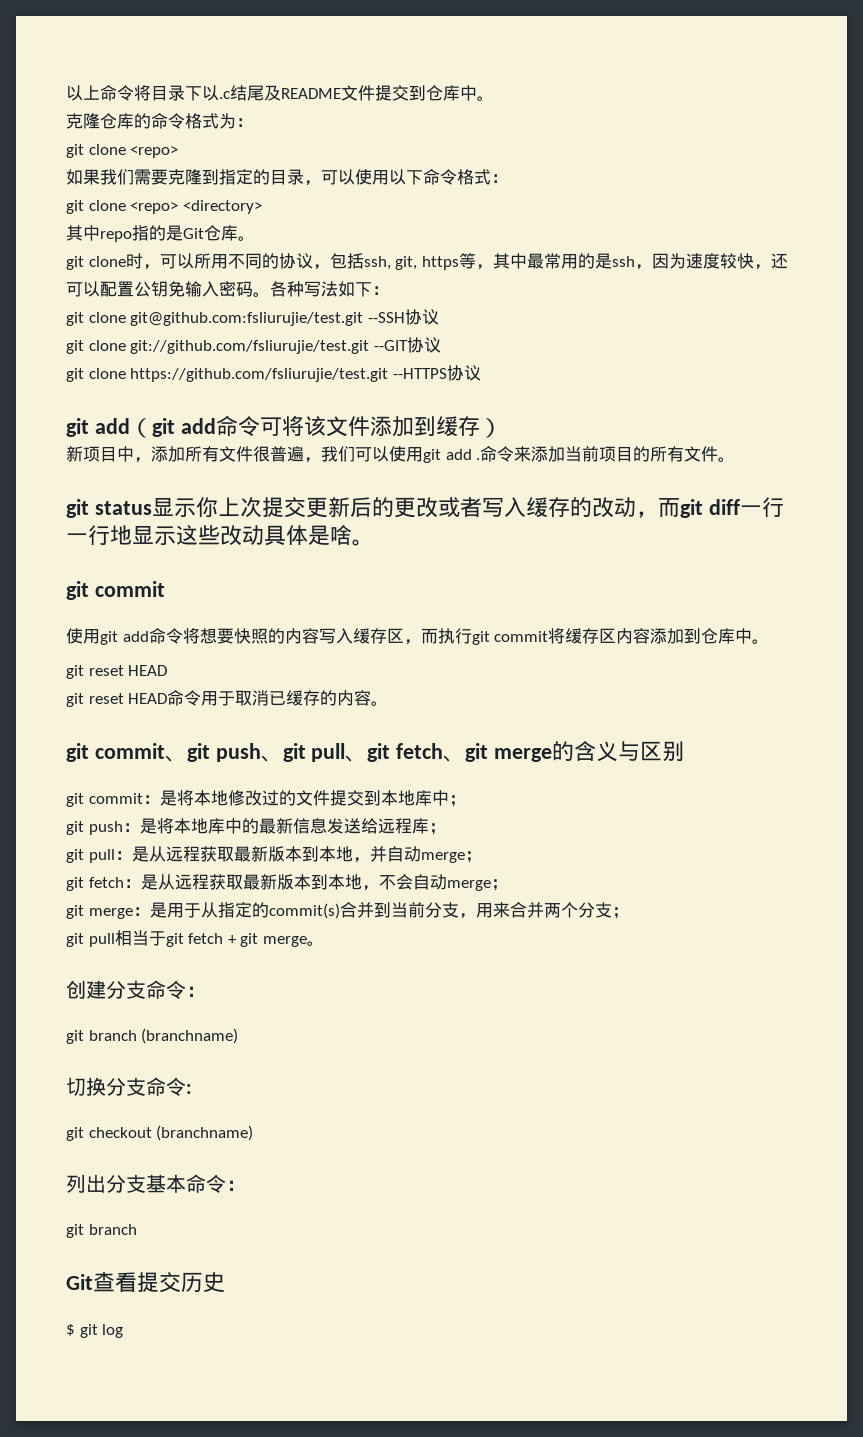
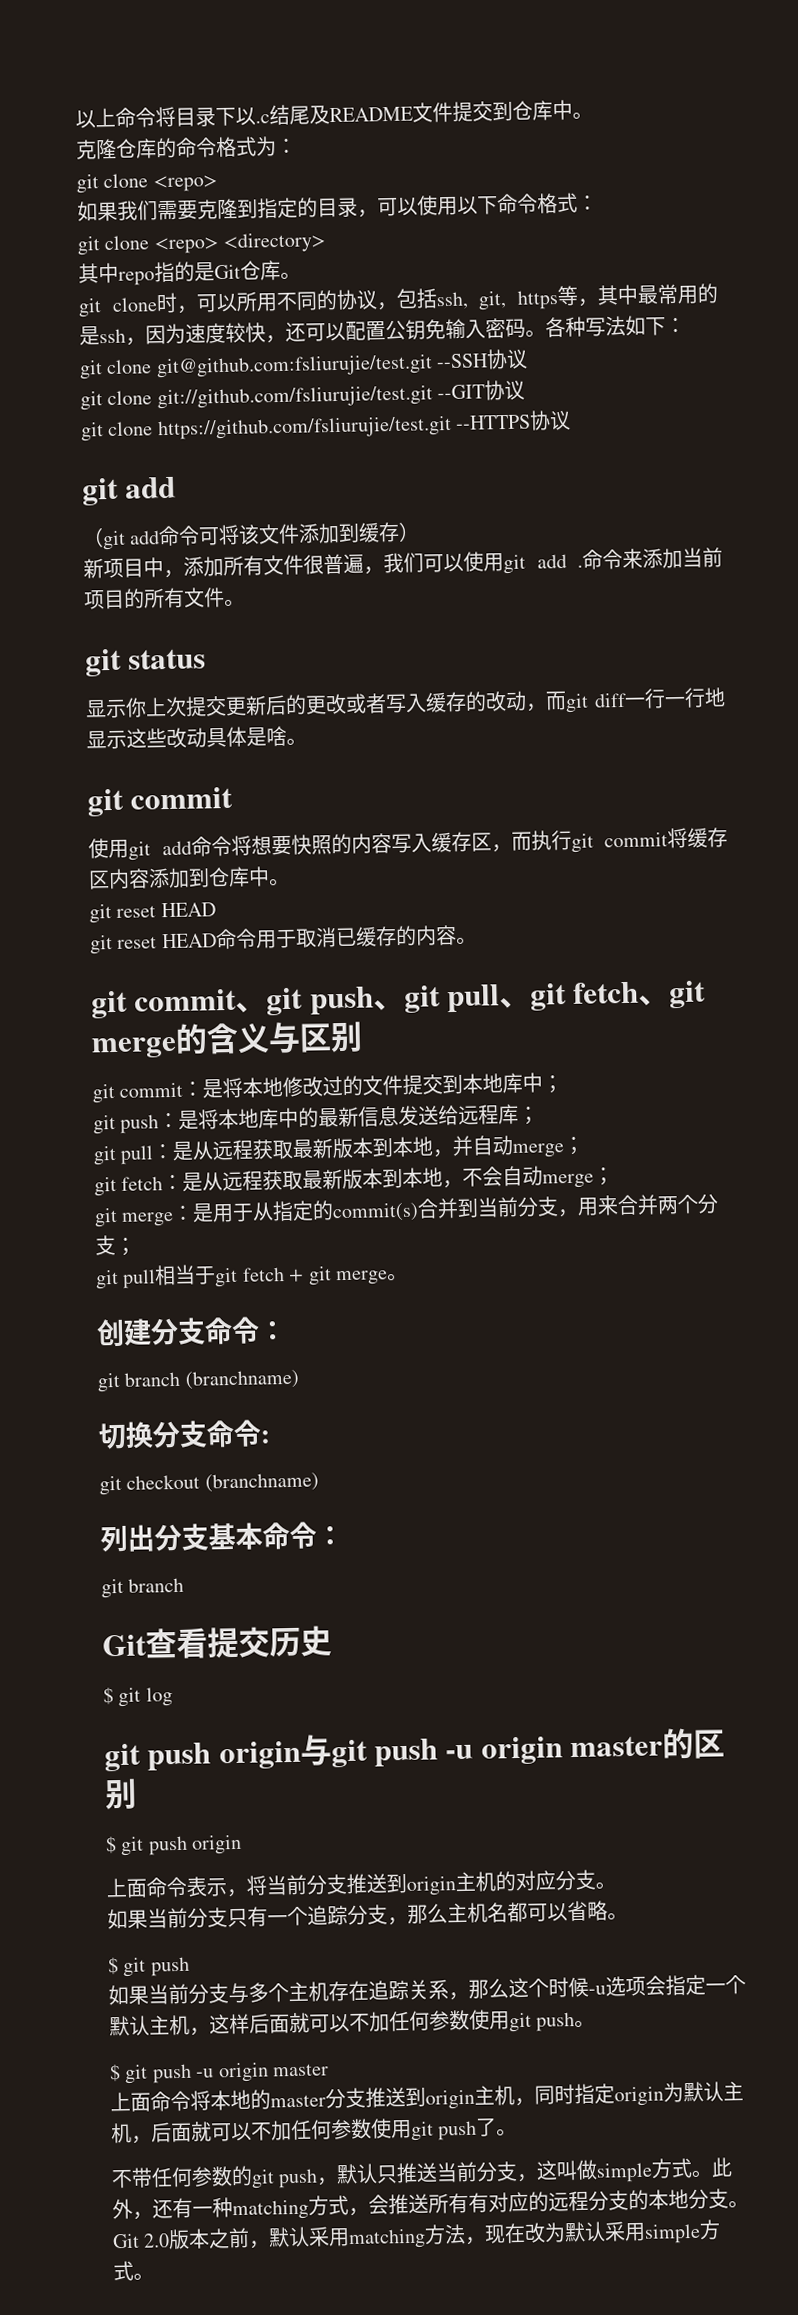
(130, 426) none -> (177, 487) //
(152, 508) none -> (207, 659) //
(124, 1331) none -> [104,1727,726,1772] [104,1778,137,1810] [105,1834,243,1857] [106,1869,616,1898] [107,1900,628,1930] [108,1956,190,1977] [108,1974,746,2006] [109,2009,596,2037] [109,2062,329,2084] [110,2081,744,2112] [110,2117,518,2144] [111,2157,734,2189] [112,2188,749,2221] [112,2219,722,2250] [113,2260,154,2282] // git push origin与git push -u origin master的区别 // $ git push origin // 上面命令表示，将当前分支推送到origin主机的对应分支。 // 如果当前分支只有一个追踪分支，那么主机名都可以省略。 // $ git push // 如果当前分支与多个主机存在追踪关系，那么这个时候-u选项会指定一个默认主机，这样后面就可以不加任何参数使用git push。 // $ git push -u origin master // 上面命令将本地的master分支推送到origin主机，同时指定origin为默认主机，后面就可以不加任何参数使用git push了。 // 不带任何参数的git push，默认只推送当前分支，这叫做simple方式。此外，还有一种matching方式，会推送所有有对应的远程分支的本地分支。Git 2.0版本之前，默认采用matching方法，现在改为默认采用simple方式。

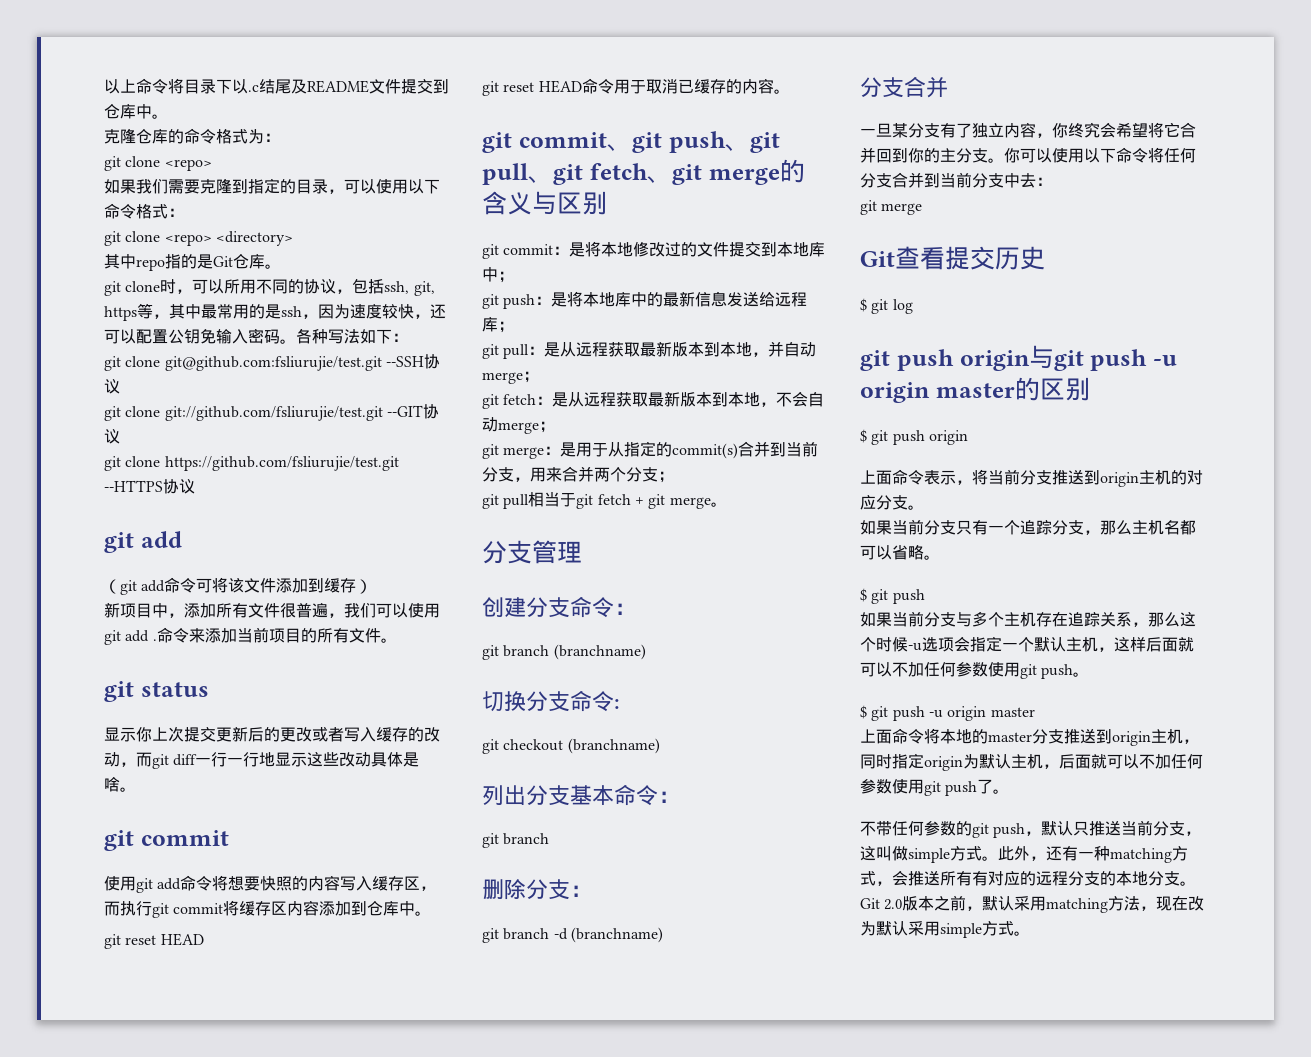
(408, 1277) none -> [482,540,582,564] // 分支管理
(185, 1585) none -> [482,879,592,900] [482,927,663,943] [860,76,948,98] [860,122,1196,138] [860,147,1196,163] [860,172,1052,188] [860,200,923,215] // 删除分支： // git branch -d (branchname) // 分支合并 // 一旦某分支有了独立内容，你终究会希望将它合并回到你的主分支。你可以使用以下命令将任何分支合并到当前分支中去： // git merge

